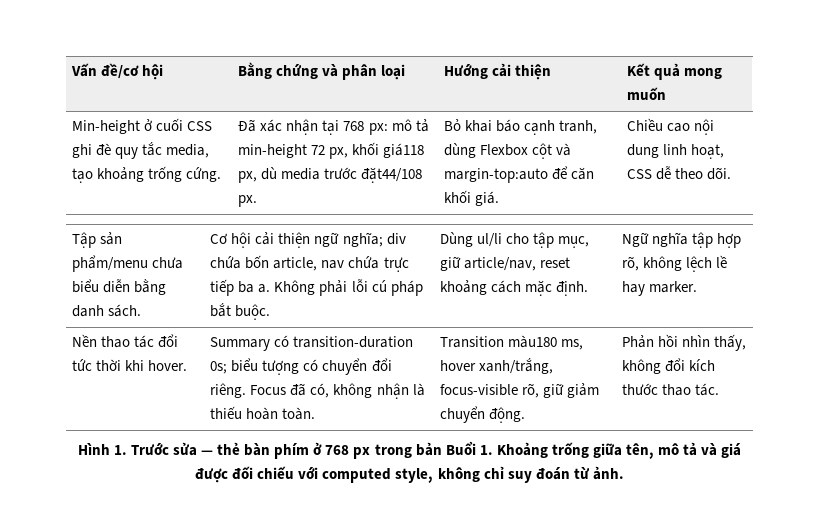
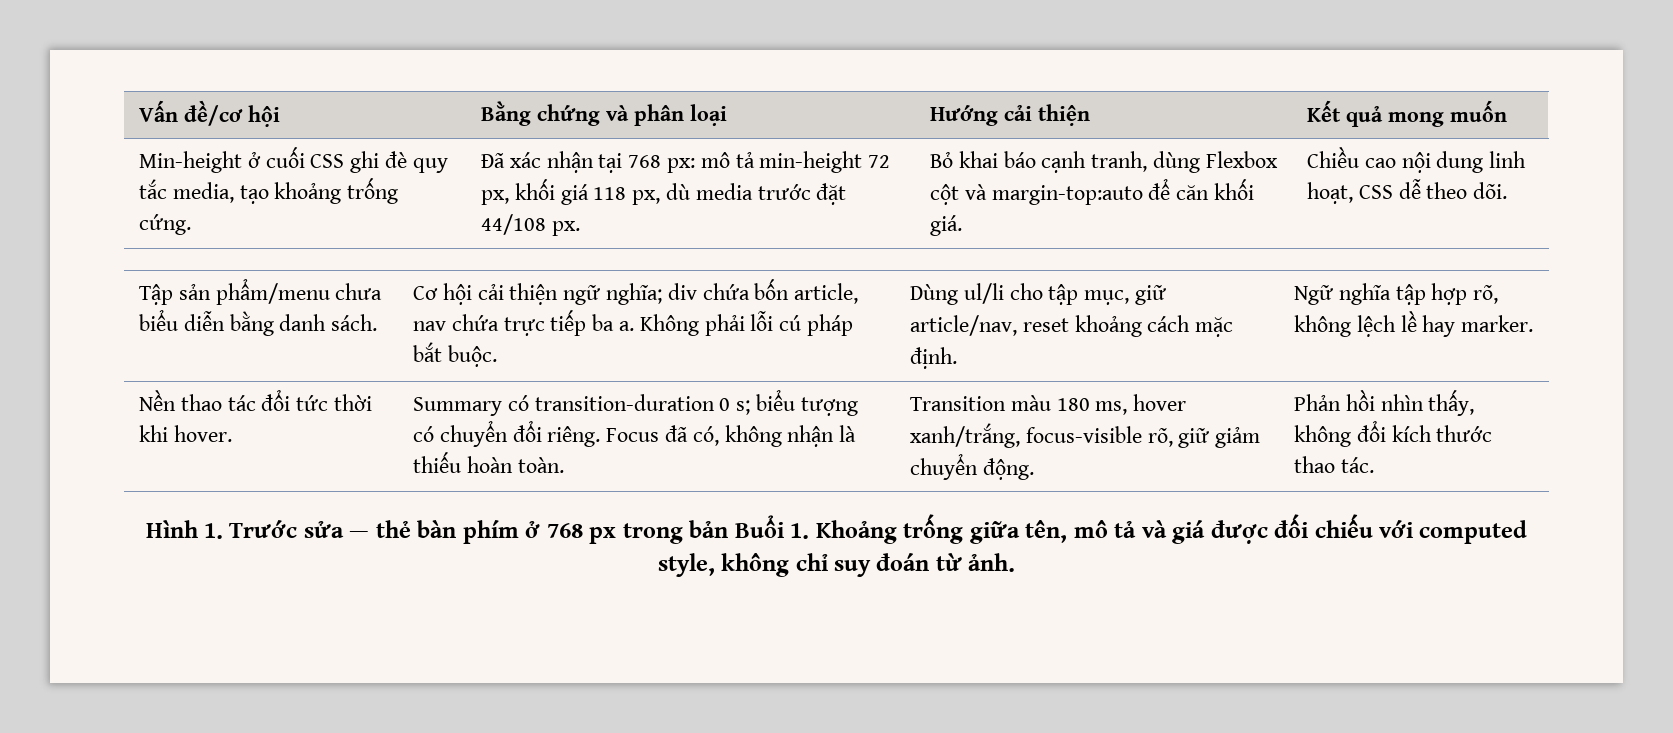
[383,143,425,158] giá118 -> [560,184,627,205] giá 118
[361,167,423,183] đặt44/108 -> [816,183,847,205] [480,214,546,235] đặt 44/108
[210,361,228,374] 0s; -> [719,398,751,415] 0 s;
[508,335,558,348] màu180 -> [1010,395,1090,411] màu 180

